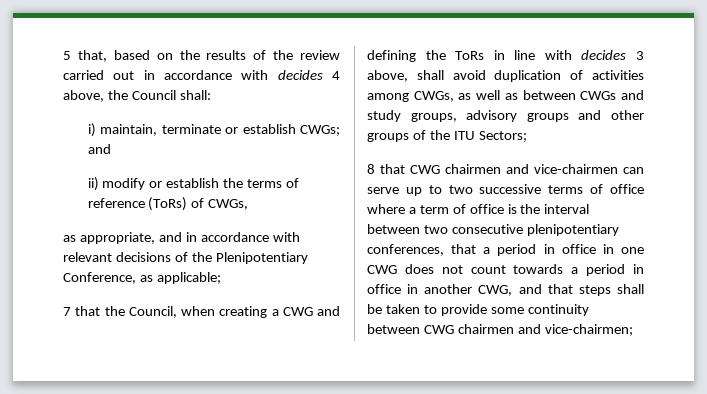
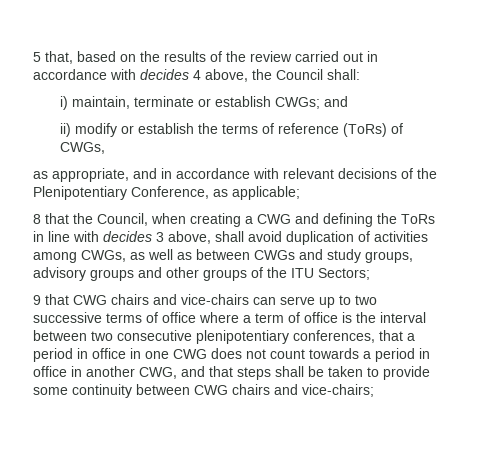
[63,307,71,316] 7 -> [33,214,41,224] 8
[367,164,375,174] 8 -> [33,295,41,305] 9
[445,164,618,174] chairmen and vice-chairmen -> [111,294,249,305] chairs and vice-chairs
[457,324,633,336] chairmen and vice-chairmen; -> [232,384,374,397] chairs and vice-chairs;

